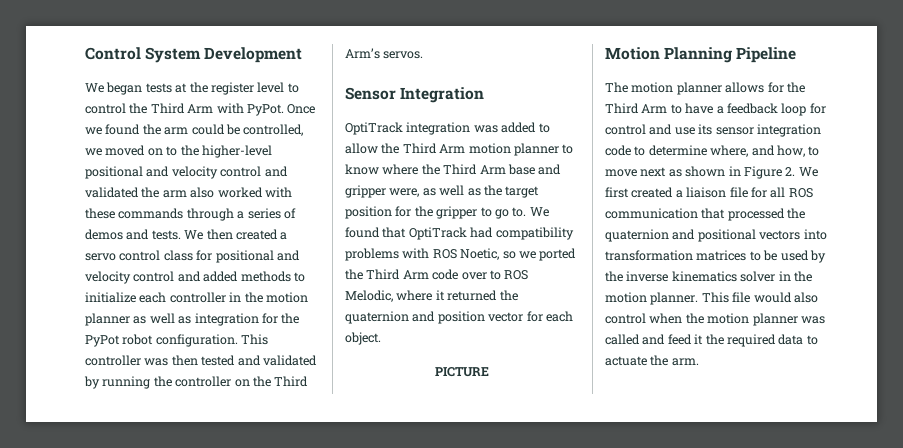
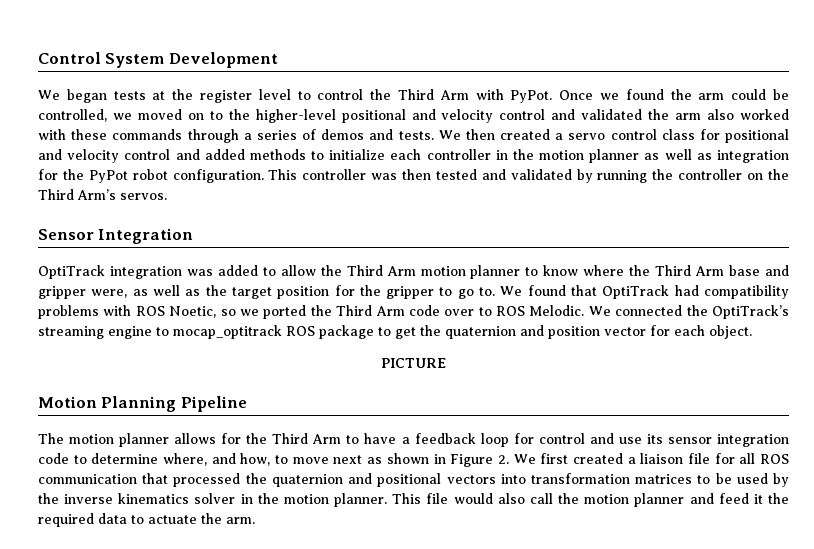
[345,290,498,302] Melodic, where it returned -> [529,305,790,319] [38,325,416,339] Melodic. We connected the OptiTrack’s streaming engine to mocap_optitrack ROS package to get
[605,313,825,326] [605,334,640,345] control when the motion planner was called -> [529,493,685,507] call the motion planner

